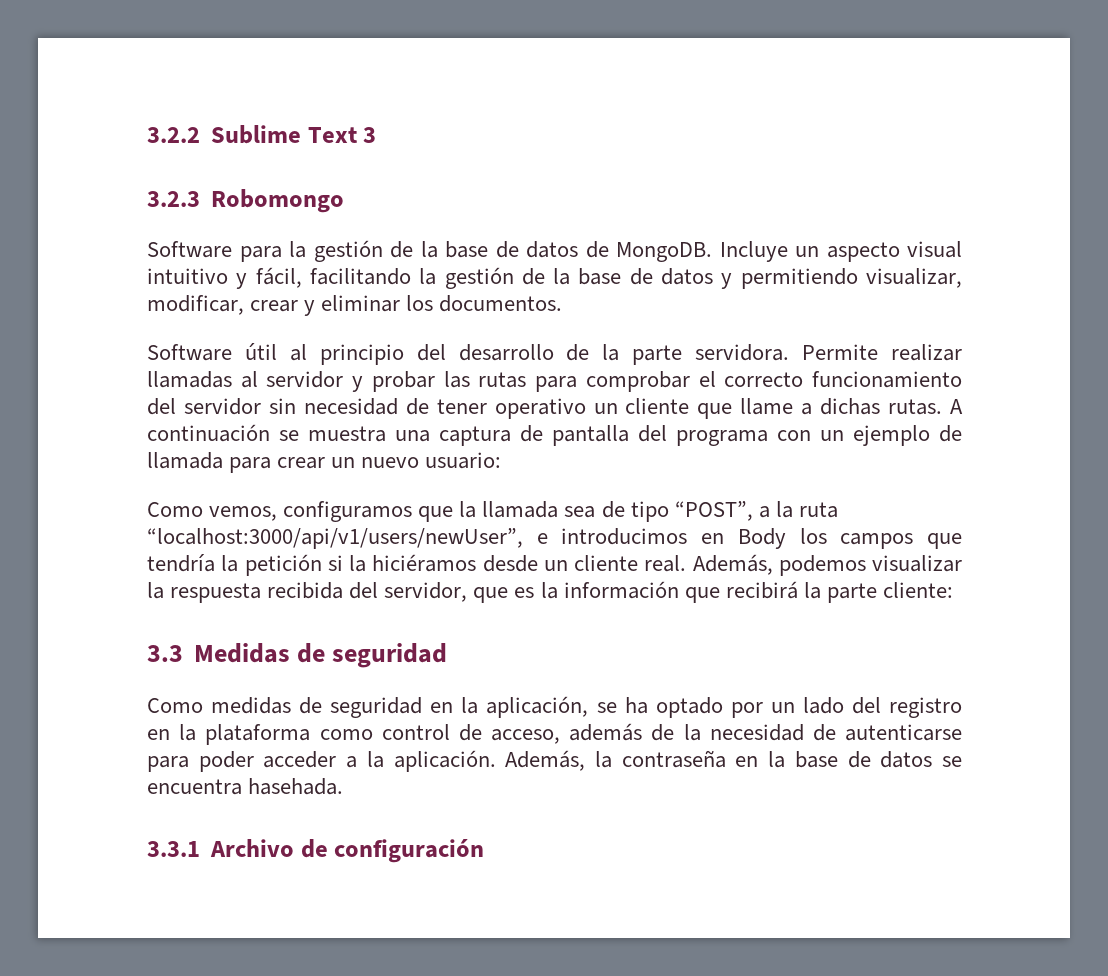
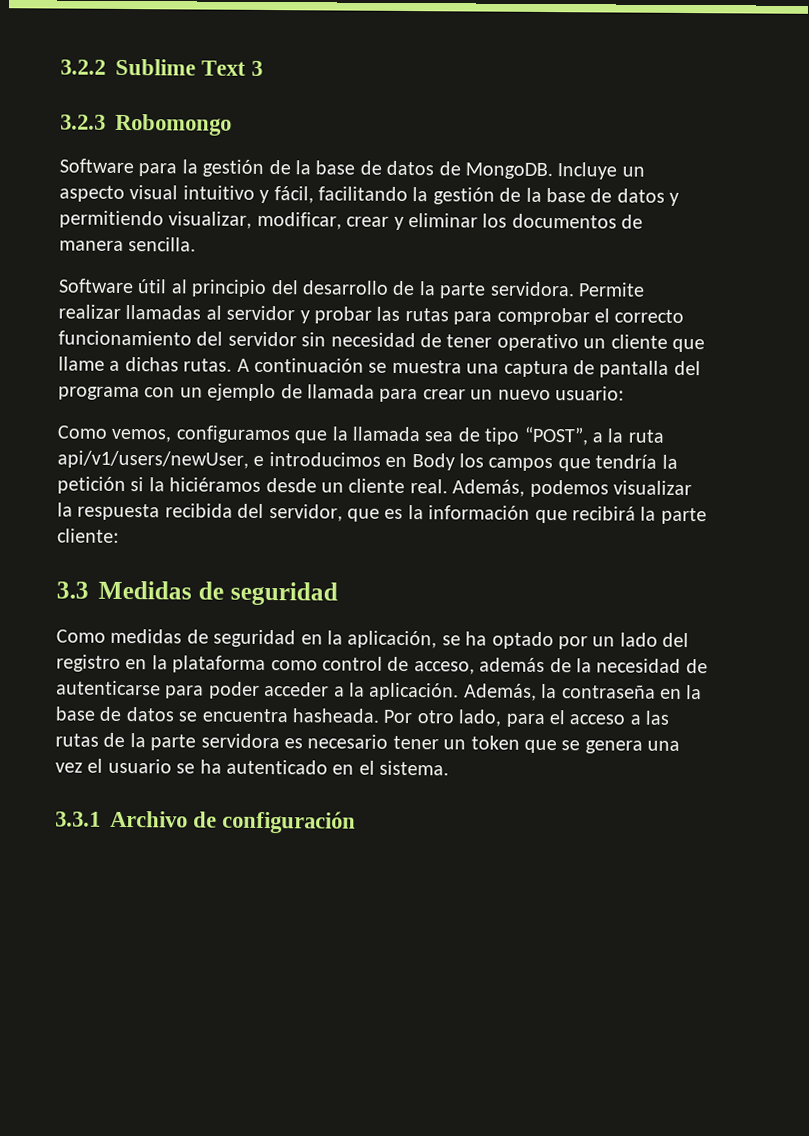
[439,295,563,312] documentos. -> [511,213,644,229] [59,237,197,252] documentos de manera sencilla.
[147,528,523,549] “localhost:3000/api/v1/users/newUser”, -> [57,450,249,469] api/v1/users/newUser,
[248,778,344,795] hasehada. -> [292,708,670,728] [55,732,681,754] [55,758,450,776] hasheada. Por otro lado, para el acceso a las rutas de la parte servidora es necesario tener un token que se genera una vez el usuario se ha autenticado en el sistema.

